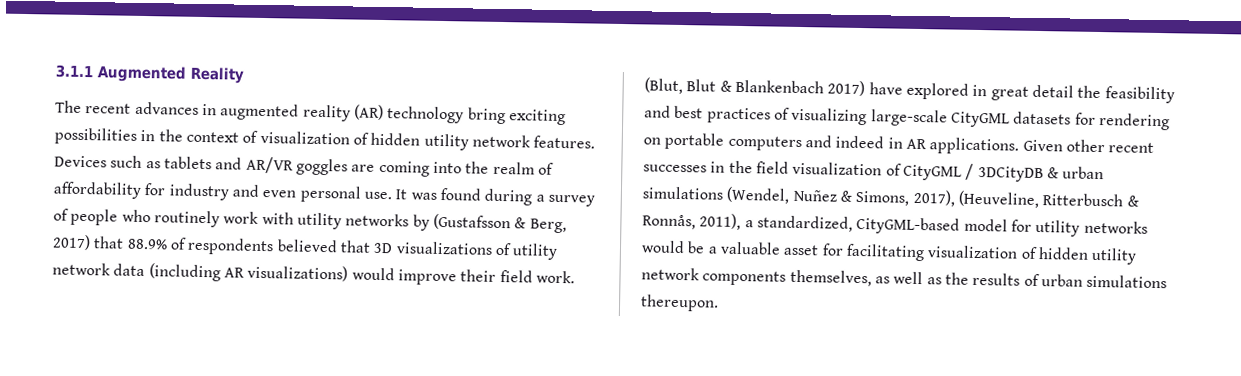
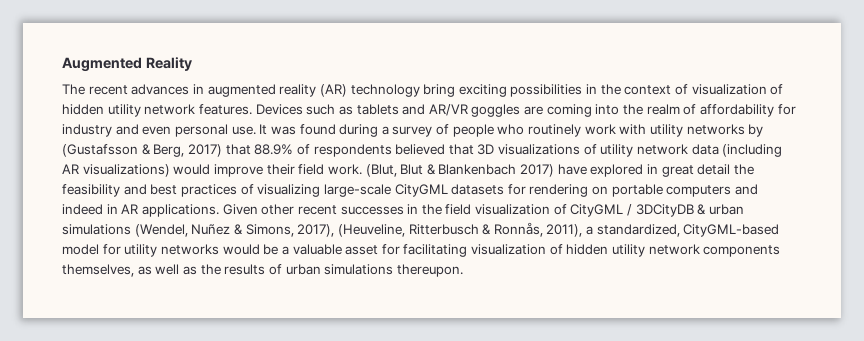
[55,64,93,79] 3.1.1 -> (62, 64) none

